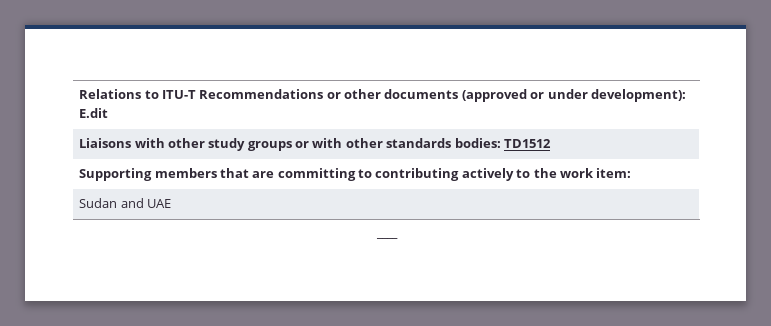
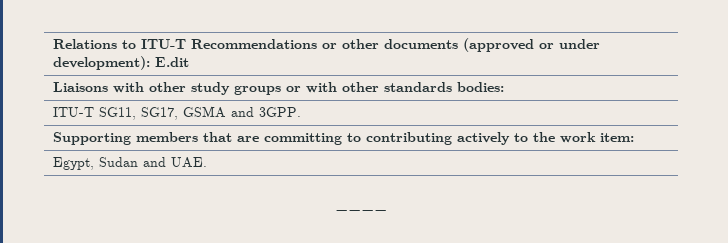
[503,139,551,148] TD1512 -> [52,106,301,120] // ITU-T SG11, SG17, GSMA and 3GPP.
(632, 173) none -> [52,157,94,170] Egypt,
[146,199,171,208] UAE -> [170,157,207,168] UAE.

